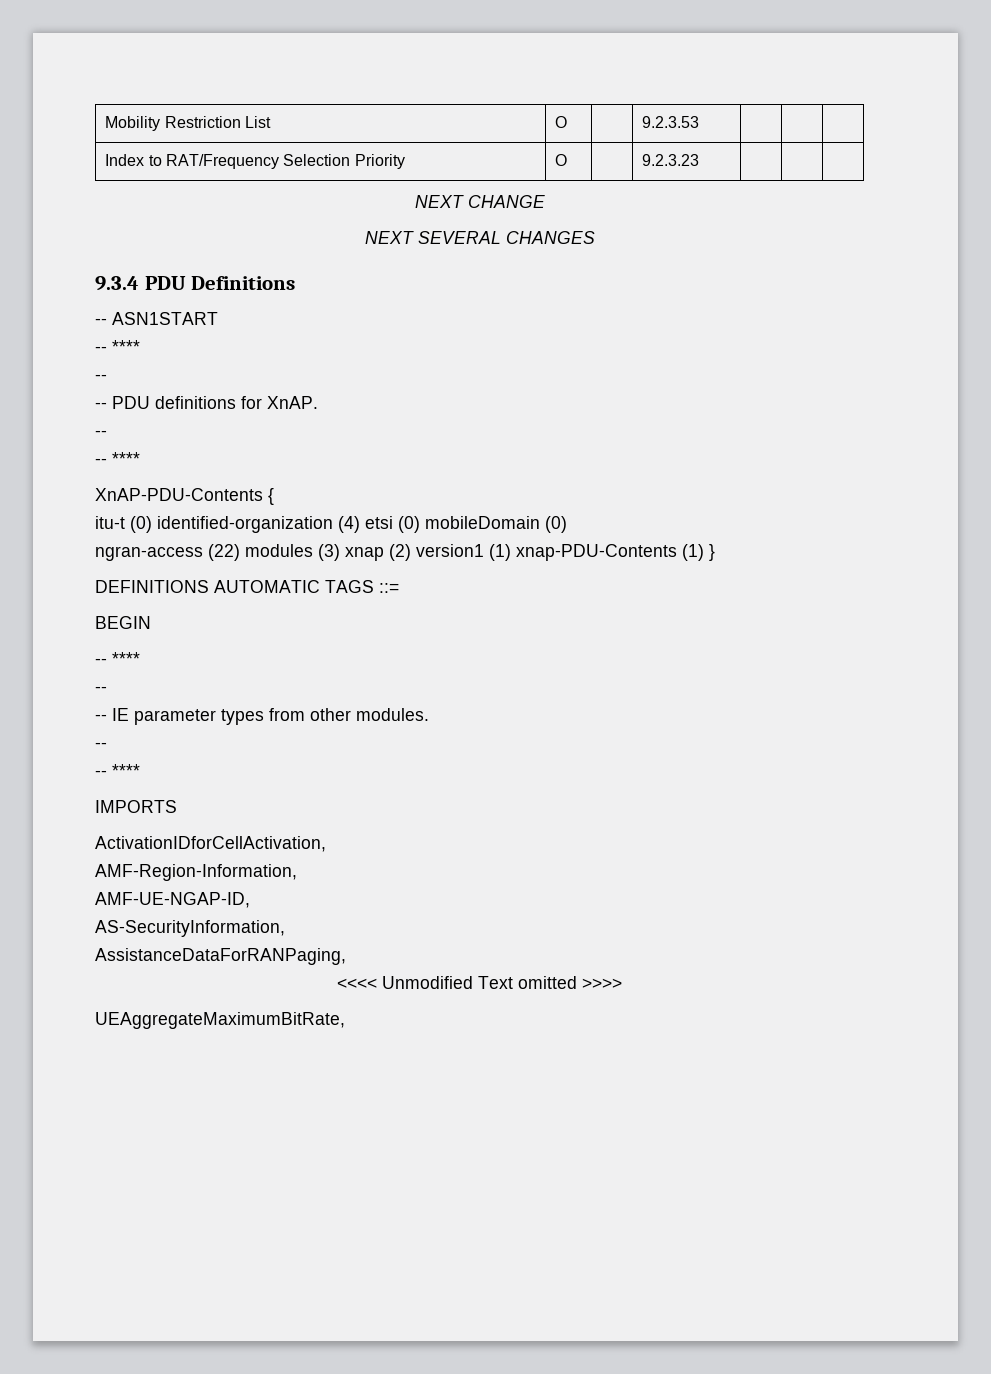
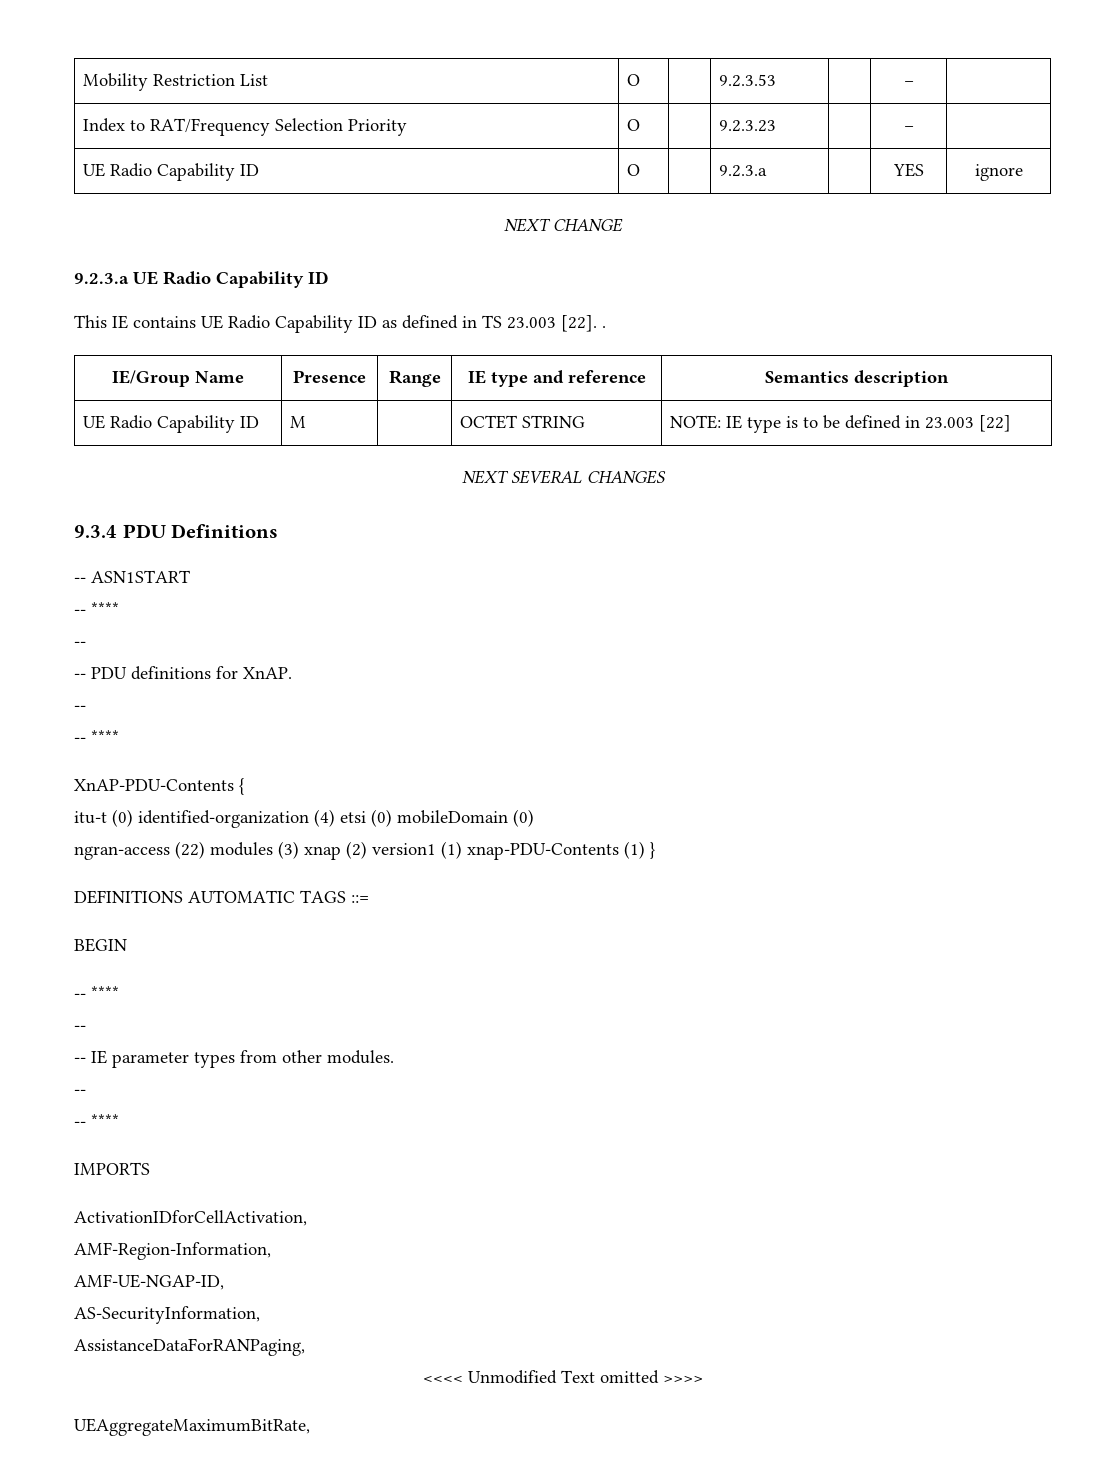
(700, 122) none -> [903,81,914,86] –
[414,195,545,208] | // NEXT CHANGE -> [903,126,914,131] [82,163,259,181] [626,164,640,176] [718,165,767,177] [892,163,924,177] [974,164,1023,181] [504,218,623,232] [74,271,329,288] [74,315,606,333] [112,370,244,387] [293,370,366,383] [388,370,441,387] [467,370,646,387] [765,370,949,387] [82,415,259,433] [289,416,306,428] [459,415,585,429] [669,415,1011,433] – | // UE Radio Capability ID | O | | 9.2.3.a | | YES | ignore // NEXT CHANGE // 9.2.3.a UE Radio Capability ID // This IE contains UE Radio Capability ID as defined in TS 23.003 [22]. . // IE/Group Name | Presence | Range | IE type and reference | Semantics description // UE Radio Capability ID | M | | OCTET STRING | NOTE: IE type is to be defined in 23.003 [22]

